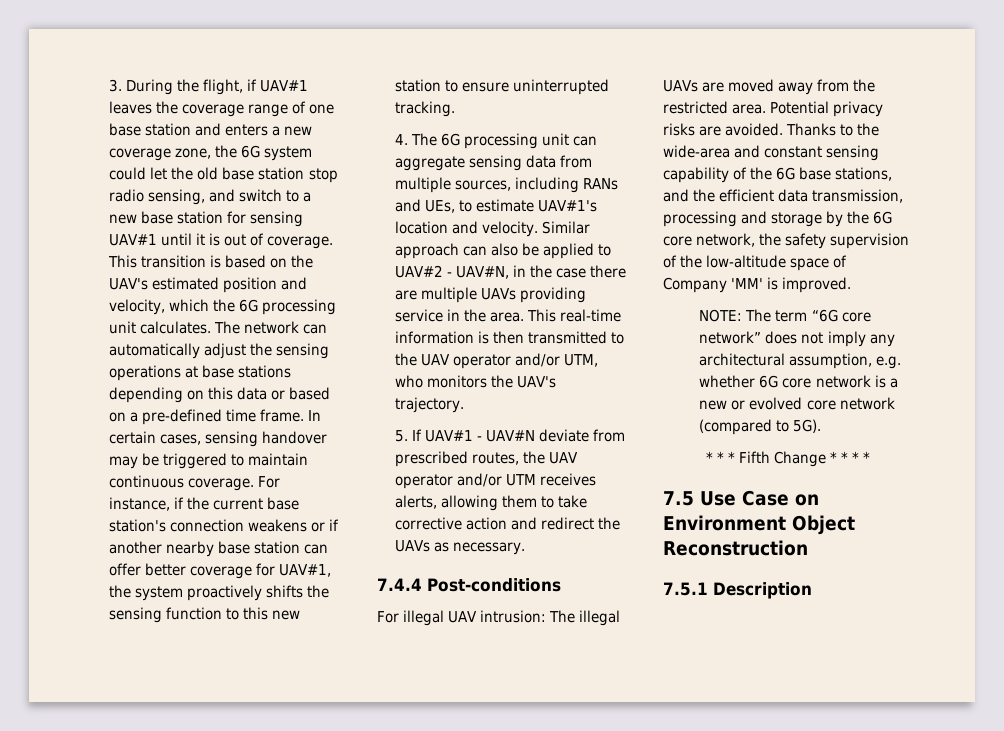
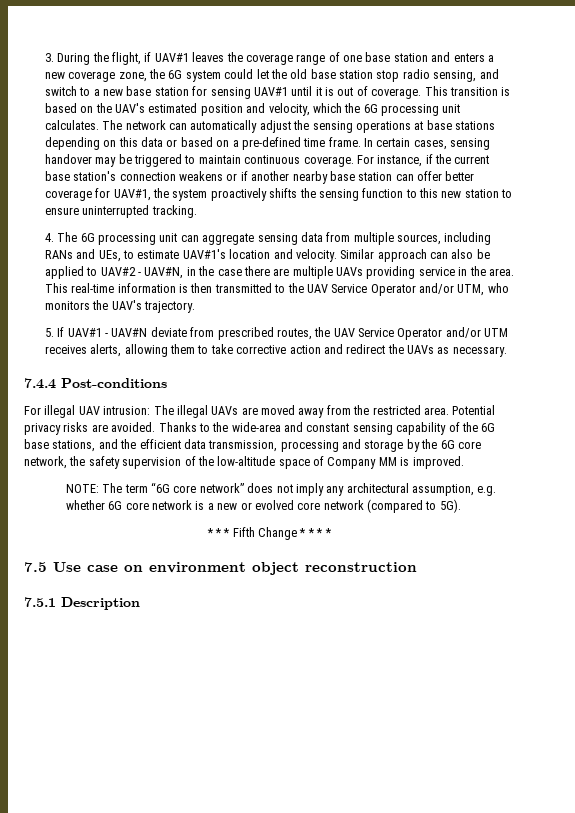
[453,354,512,369] operator -> [331,284,416,296] Service Operator
[395,474,454,489] operator -> [358,328,443,340] Service Operator
[731,278,764,289] 'MM' -> [378,457,397,466] MM
[742,490,819,506] [663,515,855,535] [663,540,808,556] Case on Environment Object Reconstruction -> [87,562,417,575] case on environment object reconstruction

